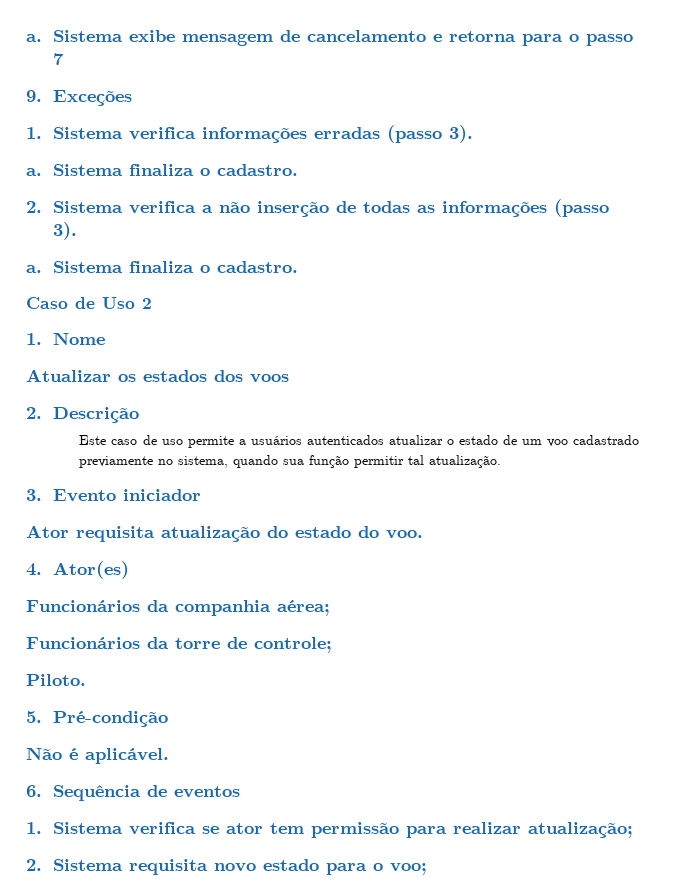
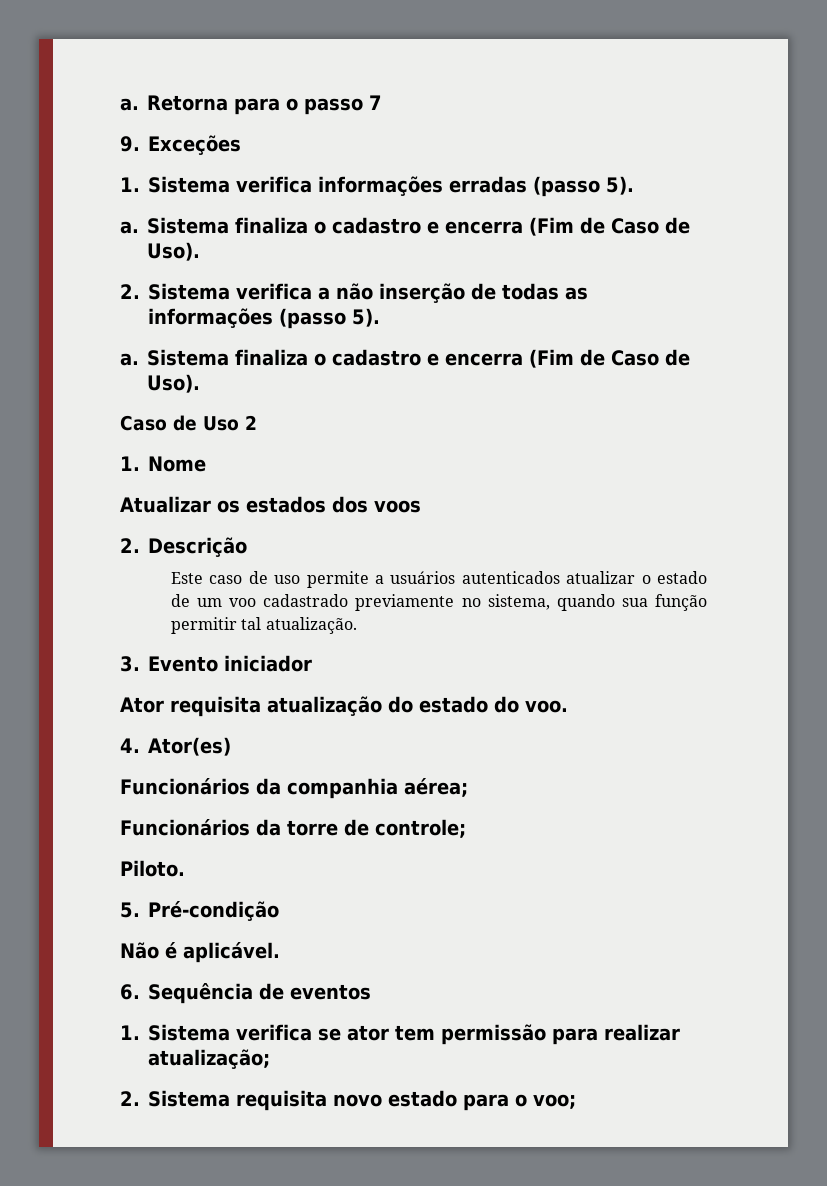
[26,30,516,46] a. Sistema exibe mensagem de cancelamento e retorna -> [120,95,228,111] a. Retorna
[448,125,473,143] [26,164,298,176] 3). // a. Sistema finaliza o cadastro. -> [606,176,634,195] [120,217,690,236] [147,242,200,261] 5). // a. Sistema finaliza o cadastro e encerra (Fim de Caso de Uso).
[52,222,77,240] [26,261,298,273] 3). // a. Sistema finaliza o cadastro. -> [352,308,380,327] [120,349,690,368] [147,374,200,393] 5). // a. Sistema finaliza o cadastro e encerra (Fim de Caso de Uso).

